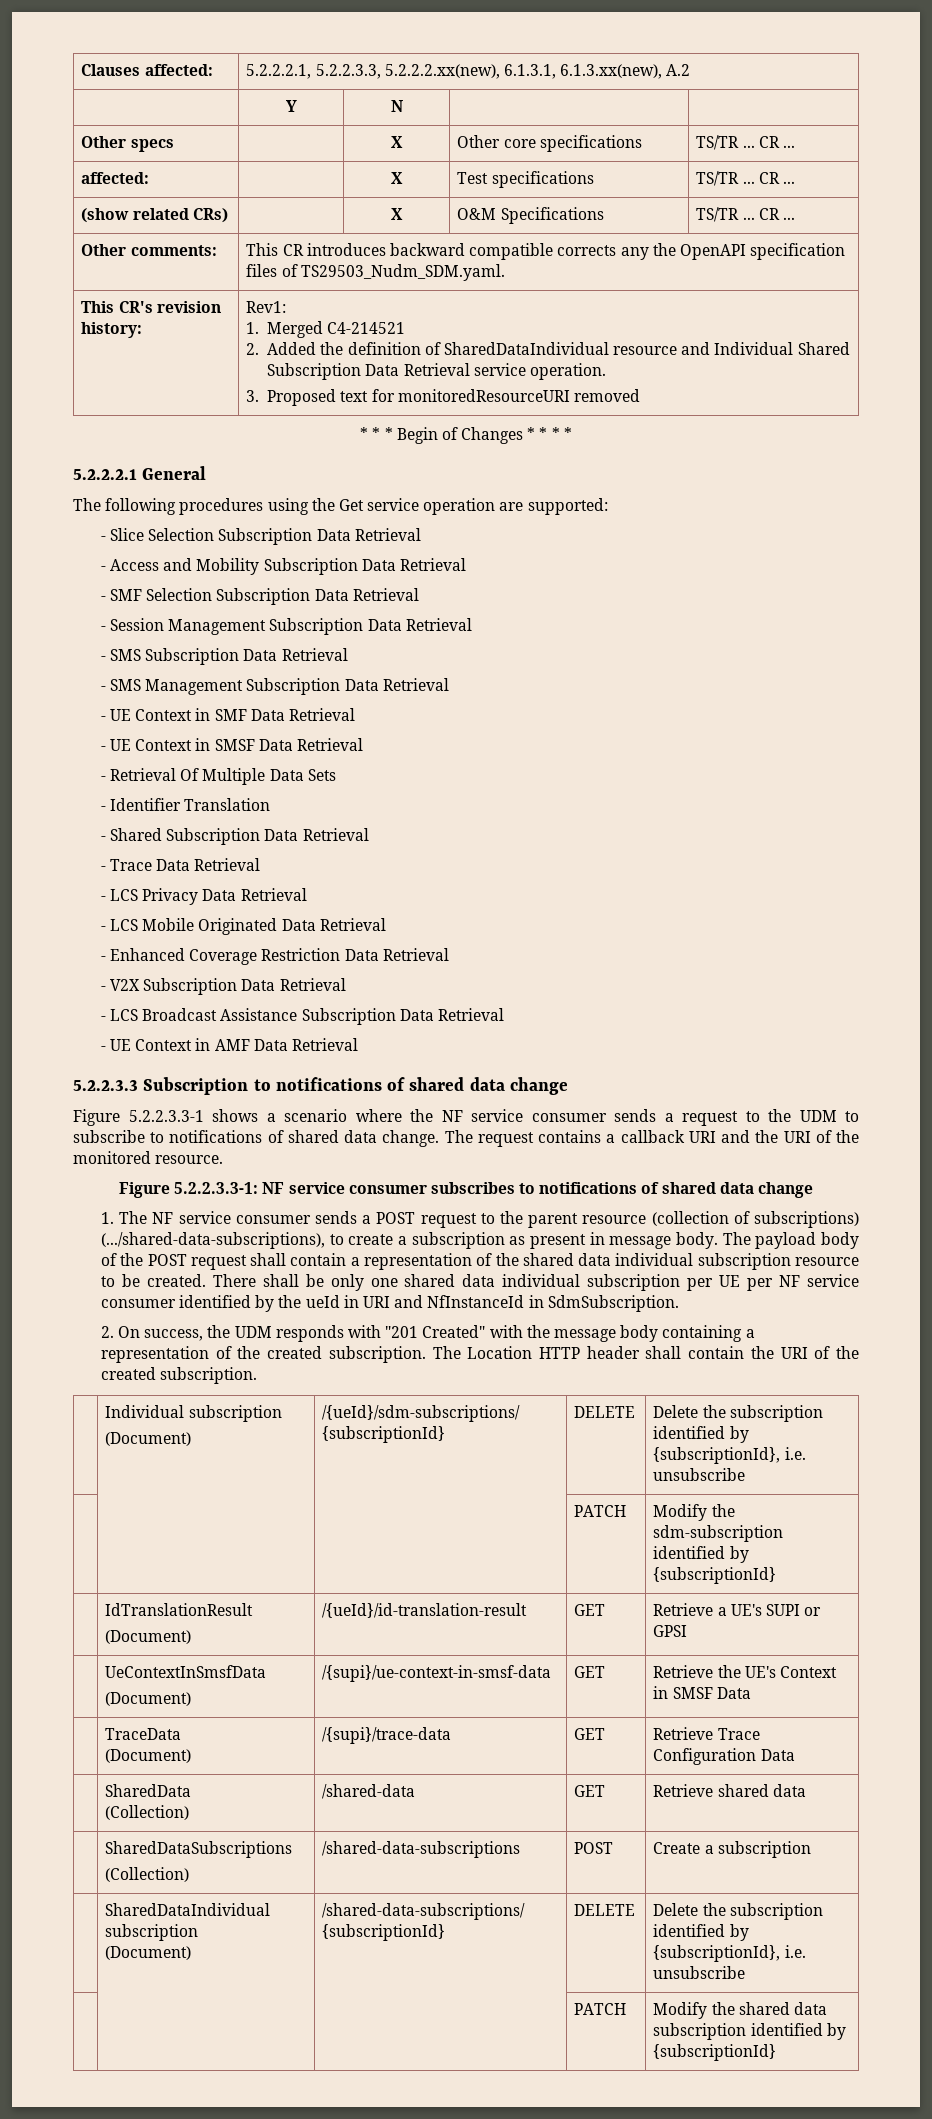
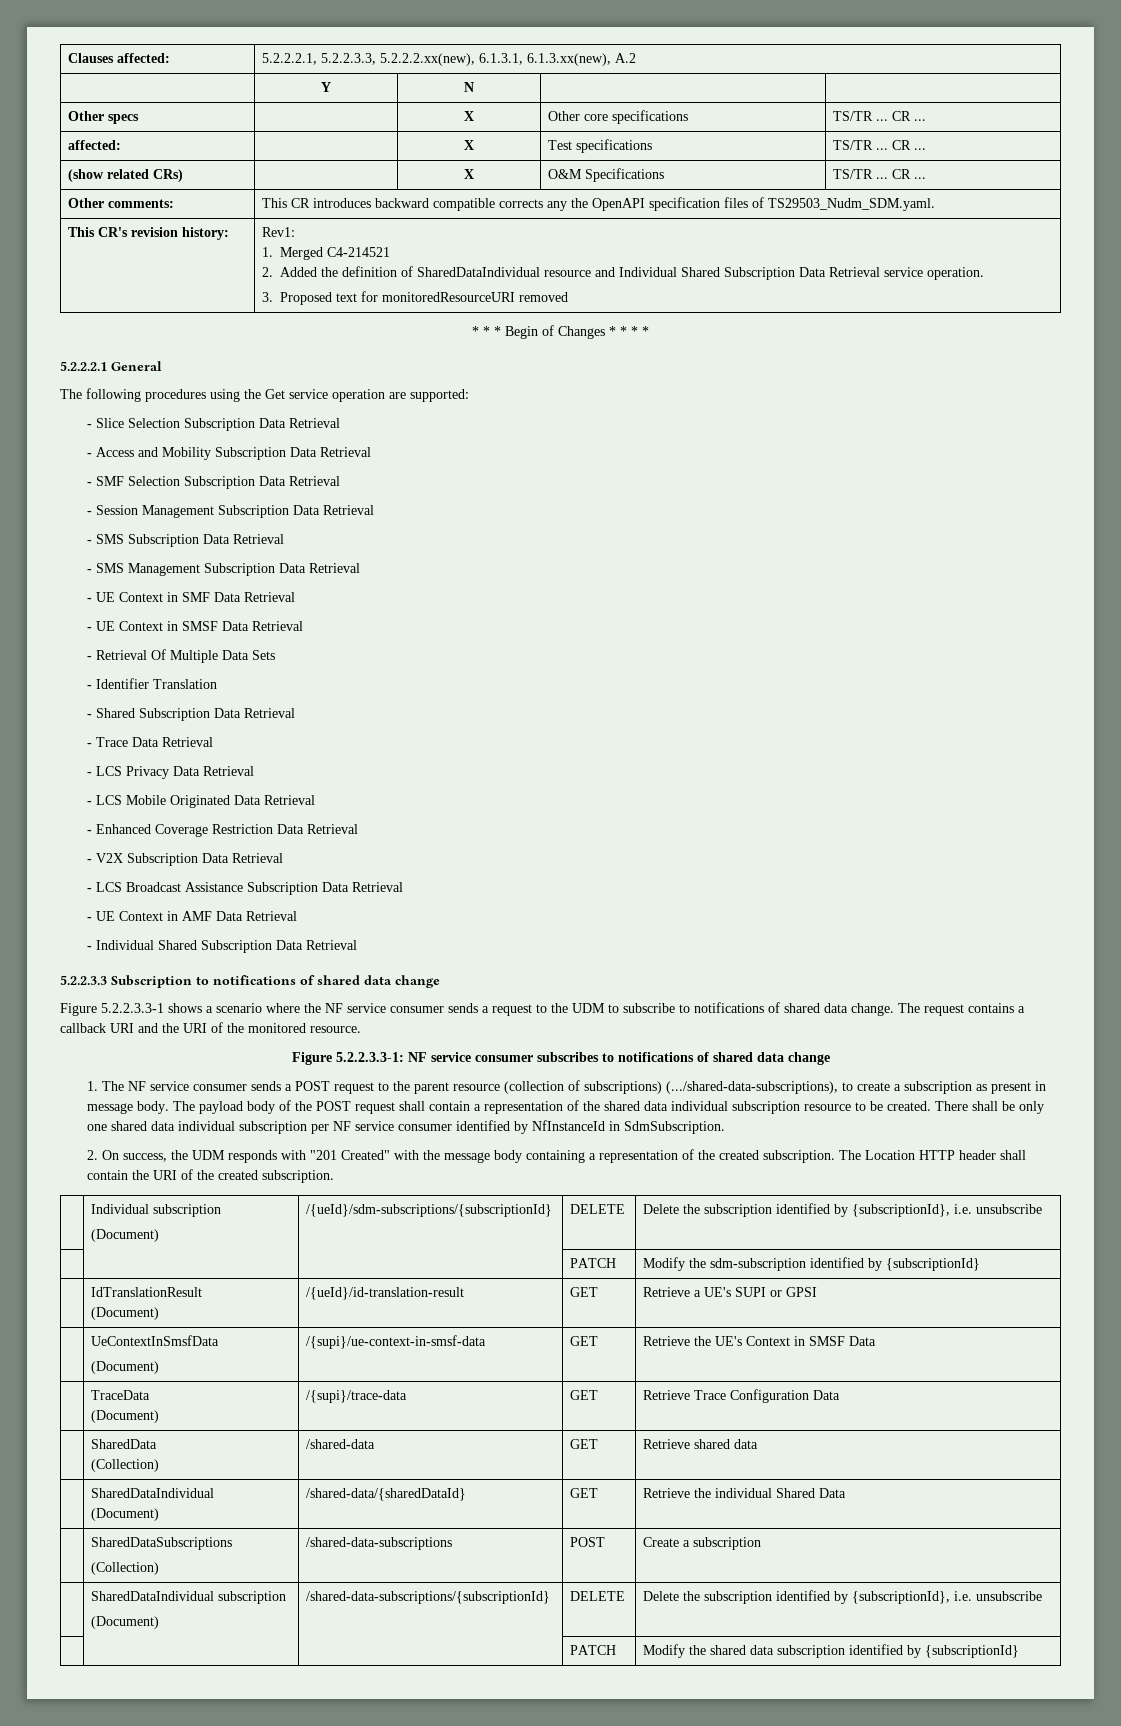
(359, 1044) none -> [86,940,357,953] // - Individual Shared Subscription Data Retrieval
[719,1275,774,1291] UE per -> (329, 1129) none
[278,1295,424,1308] the ueId in URI and -> (528, 1127) none
(806, 1790) none -> [91,1488,215,1498] [91,1508,160,1521] [306,1488,467,1501] [570,1488,599,1498] [643,1488,847,1498] // | SharedDataIndividual // (Document) | /shared-data/{sharedDataId} | GET | Retrieve the individual Shared Data

